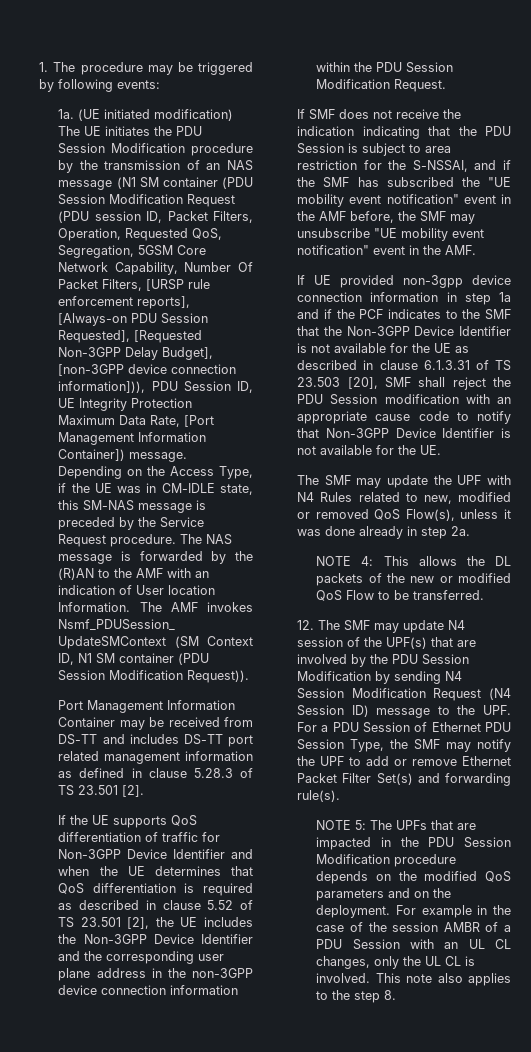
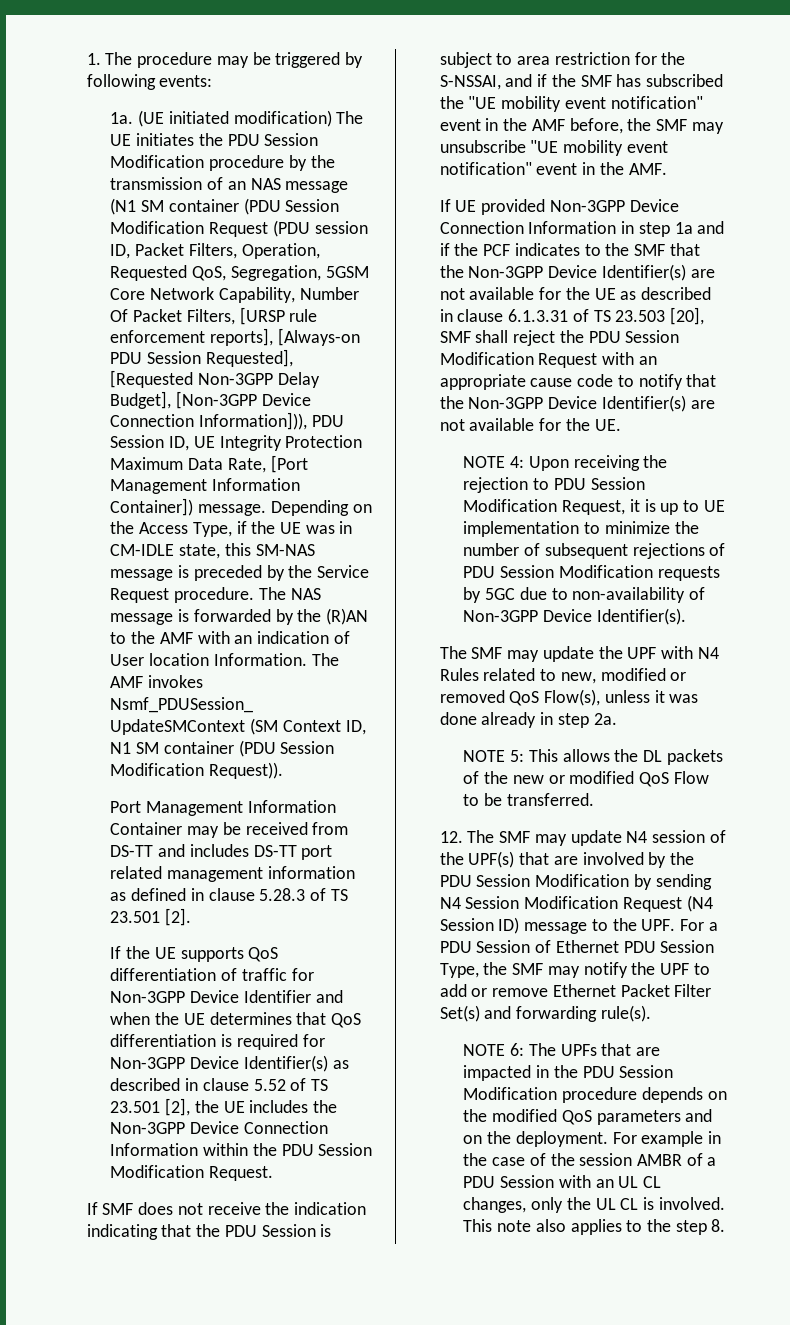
[58,364,237,376] [58,381,146,393] [non-3GPP device connection information])), -> [176,391,311,409] [110,412,308,430] [Non-3GPP Device Connection Information])),
(253, 889) none -> [302,1034,325,1047] [110,1055,328,1072] for Non-3GPP Device Identifier(s)
[201,934,253,944] [58,951,225,964] [58,968,253,981] [58,985,239,995] Identifier and the corresponding user plane address in the non-3GPP device connection information -> [243,1121,328,1134] [110,1143,199,1156] Connection Information
[403,275,511,288] [297,292,439,302] non-3gpp device connection information -> [549,199,679,212] [439,221,617,234] Non-3GPP Device Connection Information
[459,326,511,336] [297,343,308,353] Identifier is -> [601,264,715,281] Identifier(s) are
[384,394,459,404] modification -> [439,352,598,368] Modification Request
[325,428,511,438] Non-3GPP Device Identifier is -> [439,395,715,412] the Non-3GPP Device Identifier(s) are
(442, 450) none -> [463,455,668,471] [463,477,645,493] [463,499,725,515] [463,521,699,537] [463,543,726,559] [463,565,720,581] [463,587,706,603] [463,608,686,625] // NOTE 4: Upon receiving the rejection to PDU Session Modification Request, it is up to UE implementation to minimize the number of subsequent rejections of PDU Session Modification requests by 5GC due to non-availability of Non-3GPP Device Identifier(s).
[361,556,374,566] 4: -> [510,750,525,762] 5:
[355,820,367,830] 5: -> [510,1043,525,1056] 6:

